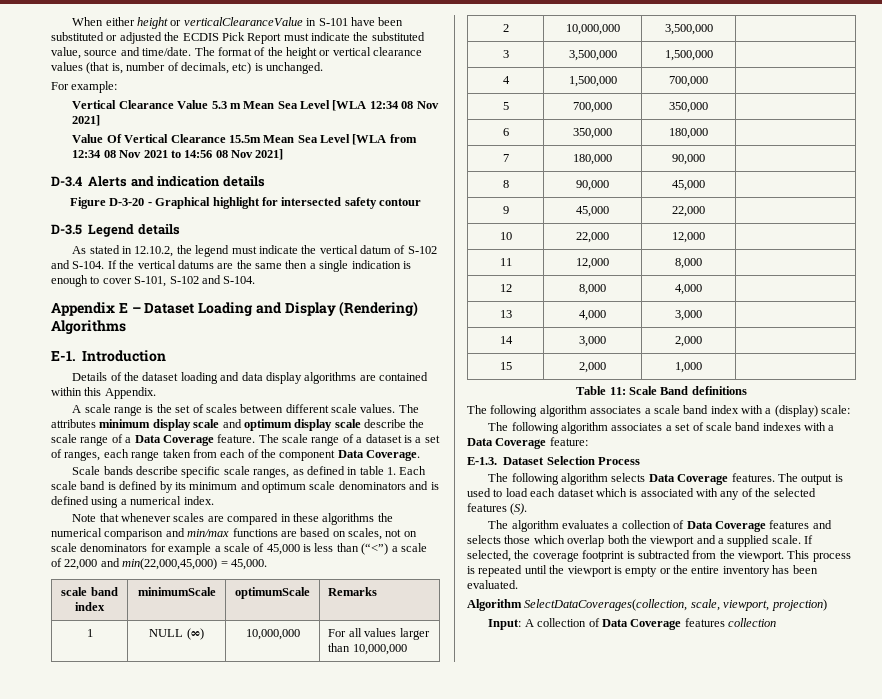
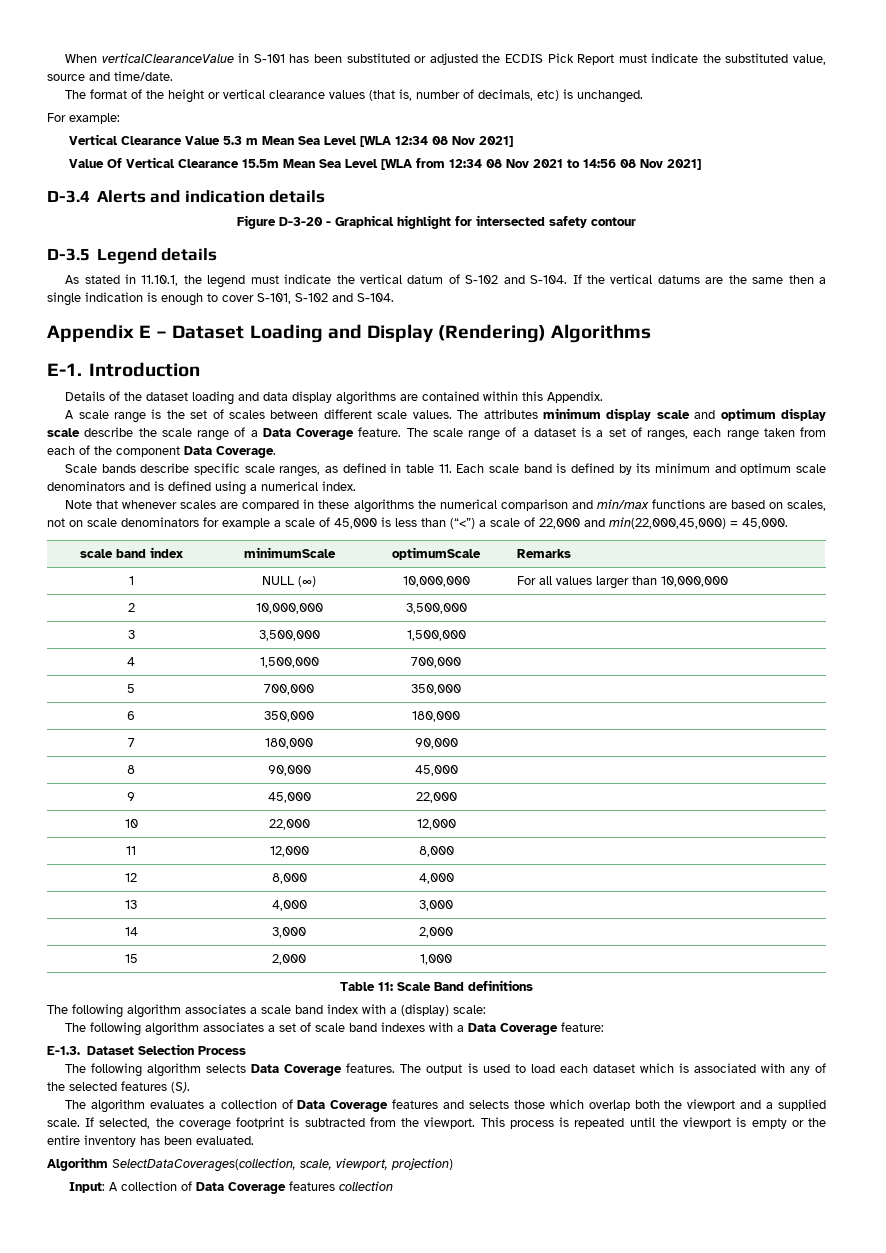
[105,17,182,29] either height or -> (98, 58) none
[350,17,375,26] have -> [289,54,310,63] has
(192, 51) none -> (173, 76) //
[134,246,174,257] 12.10.2, -> [141,275,179,286] 11.10.1,
[387,467,397,475] 1. -> [438,464,452,473] 11.

